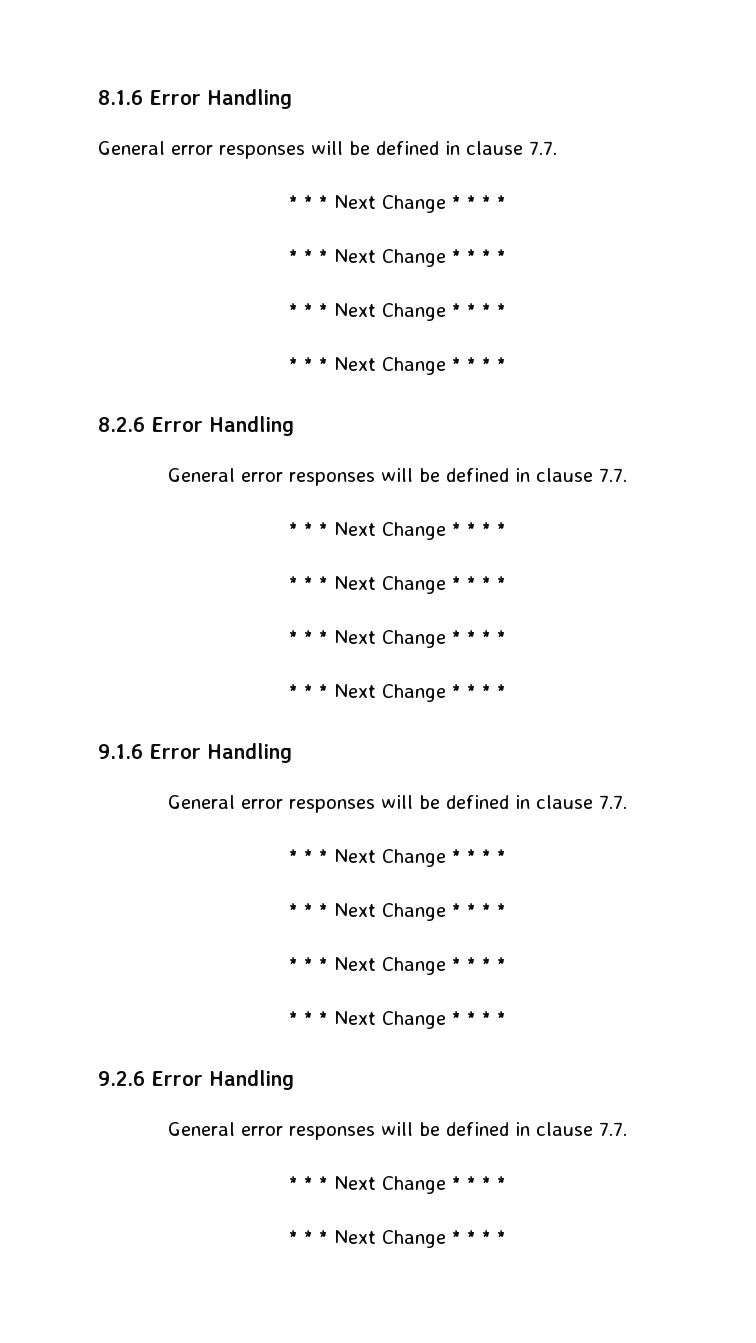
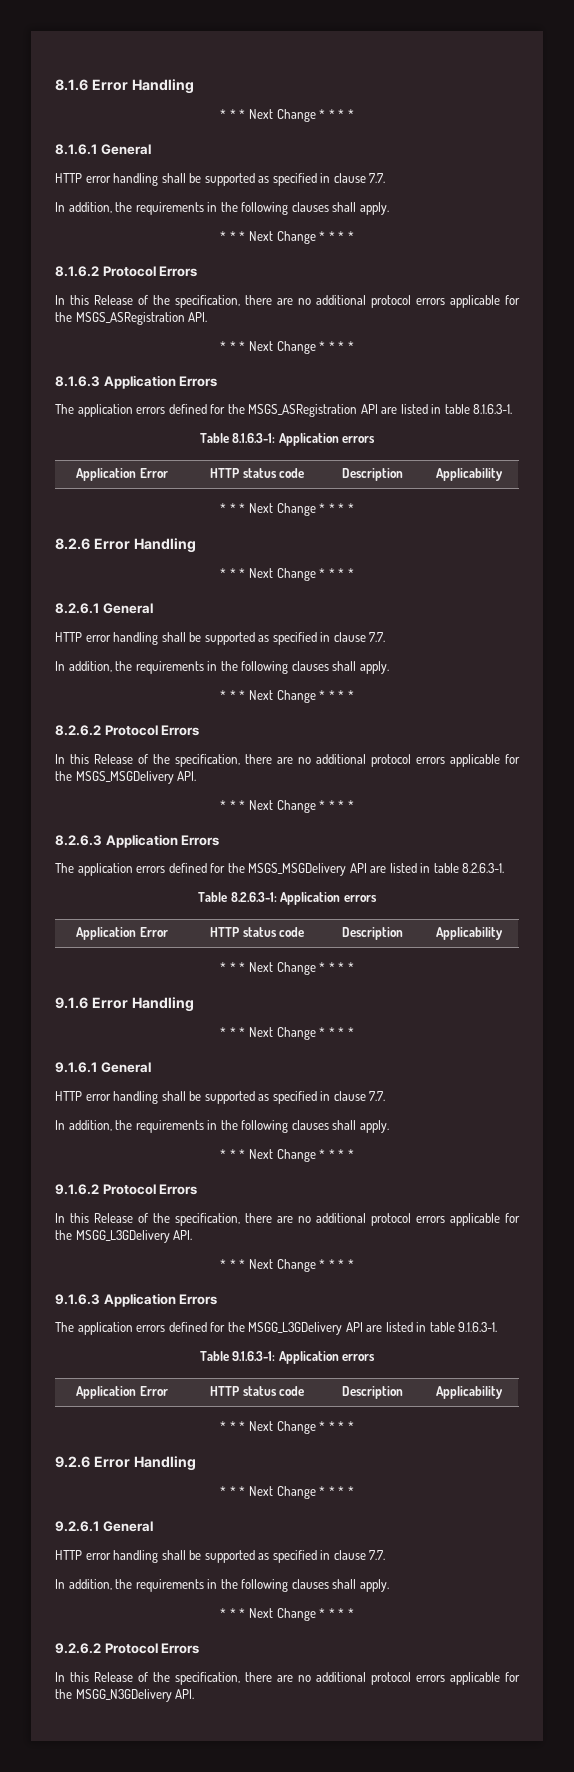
[98,141,557,159] [288,195,506,213] [288,249,506,267] [288,303,506,321] // General error responses will be defined in clause 7.7. // * * * Next Change * * * * // * * * Next Change * * * * // * * * Next Change * * * * -> [220,109,354,122] [55,144,151,155] [55,173,386,186] [55,202,389,215] [220,231,354,244] [55,266,198,277] [55,295,520,308] [55,312,208,325] [220,341,354,354] [55,375,218,389] [55,404,513,417] [199,433,376,446] [76,468,168,481] [209,468,305,478] [341,468,403,481] [435,468,503,481] // * * * Next Change * * * * // 8.1.6.1 General // HTTP error handling shall be supported as specified in clause 7.7. // In addition, the requirements in the following clauses shall apply. // * * * Next Change * * * * // 8.1.6.2 Protocol Errors // In this Release of the specification, there are no additional protocol errors applicable for the MSGS_ASRegistration API. // * * * Next Change * * * * // 8.1.6.3 Application Errors // The application errors defined for the MSGS_ASRegistration API are listed in table 8.1.6.3-1. // Table 8.1.6.3-1: Application errors // Application Error | HTTP status code | Description | Applicability
[167,468,627,486] [288,522,506,540] [288,576,506,594] [288,630,506,648] General error responses will be defined in clause 7.7. // * * * Next Change * * * * // * * * Next Change * * * * // * * * Next Change * * * * -> [220,568,354,581] [55,603,153,614] [55,632,386,645] [55,661,389,674] [220,690,354,703] [55,725,200,736] [55,754,520,767] [55,771,197,784] [220,800,354,813] [55,834,220,848] [55,863,505,876] [198,892,377,905] [76,927,168,940] [209,927,305,937] [341,927,403,940] [435,927,503,940] * * * Next Change * * * * // 8.2.6.1 General // HTTP error handling shall be supported as specified in clause 7.7. // In addition, the requirements in the following clauses shall apply. // * * * Next Change * * * * // 8.2.6.2 Protocol Errors // In this Release of the specification, there are no additional protocol errors applicable for the MSGS_MSGDelivery API. // * * * Next Change * * * * // 8.2.6.3 Application Errors // The application errors defined for the MSGS_MSGDelivery API are listed in table 8.2.6.3-1. // Table 8.2.6.3-1: Application errors // Application Error | HTTP status code | Description | Applicability
[167,795,627,813] [288,849,506,867] [288,903,506,921] [288,957,506,975] General error responses will be defined in clause 7.7. // * * * Next Change * * * * // * * * Next Change * * * * // * * * Next Change * * * * -> [220,1027,354,1040] [55,1062,151,1073] [55,1091,386,1104] [55,1120,389,1133] [220,1149,354,1162] [55,1184,198,1195] [55,1213,520,1226] [55,1230,193,1243] [220,1259,354,1272] [55,1293,218,1307] [55,1322,498,1335] [199,1351,376,1364] [76,1386,168,1399] [209,1386,305,1396] [341,1386,403,1399] [435,1386,503,1399] * * * Next Change * * * * // 9.1.6.1 General // HTTP error handling shall be supported as specified in clause 7.7. // In addition, the requirements in the following clauses shall apply. // * * * Next Change * * * * // 9.1.6.2 Protocol Errors // In this Release of the specification, there are no additional protocol errors applicable for the MSGG_L3GDelivery API. // * * * Next Change * * * * // 9.1.6.3 Application Errors // The application errors defined for the MSGG_L3GDelivery API are listed in table 9.1.6.3-1. // Table 9.1.6.3-1: Application errors // Application Error | HTTP status code | Description | Applicability
[167,1122,627,1140] [288,1176,506,1194] [288,1230,506,1248] General error responses will be defined in clause 7.7. // * * * Next Change * * * * // * * * Next Change * * * * -> [220,1486,354,1499] [55,1521,153,1532] [55,1550,386,1563] [55,1579,389,1592] [220,1608,354,1621] [55,1643,200,1654] [55,1672,520,1685] [55,1689,195,1702] * * * Next Change * * * * // 9.2.6.1 General // HTTP error handling shall be supported as specified in clause 7.7. // In addition, the requirements in the following clauses shall apply. // * * * Next Change * * * * // 9.2.6.2 Protocol Errors // In this Release of the specification, there are no additional protocol errors applicable for the MSGG_N3GDelivery API.

